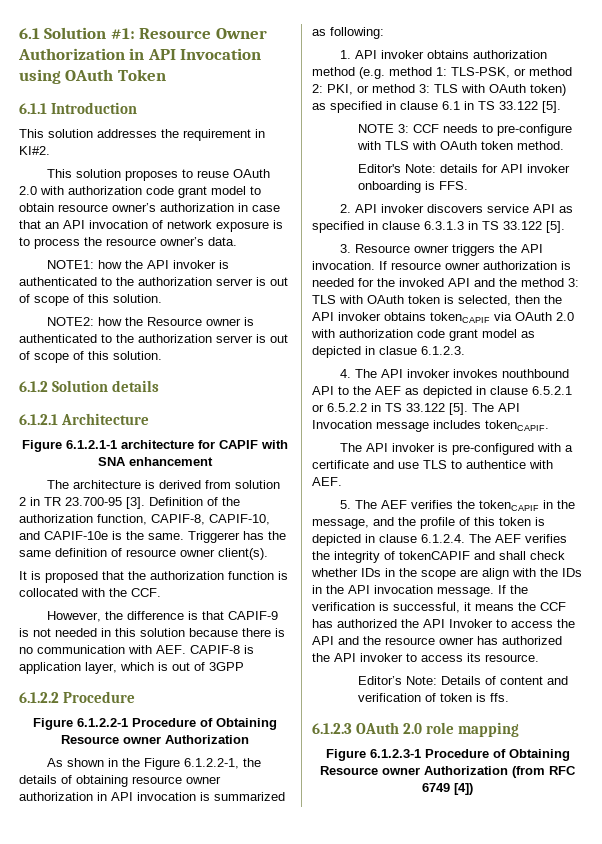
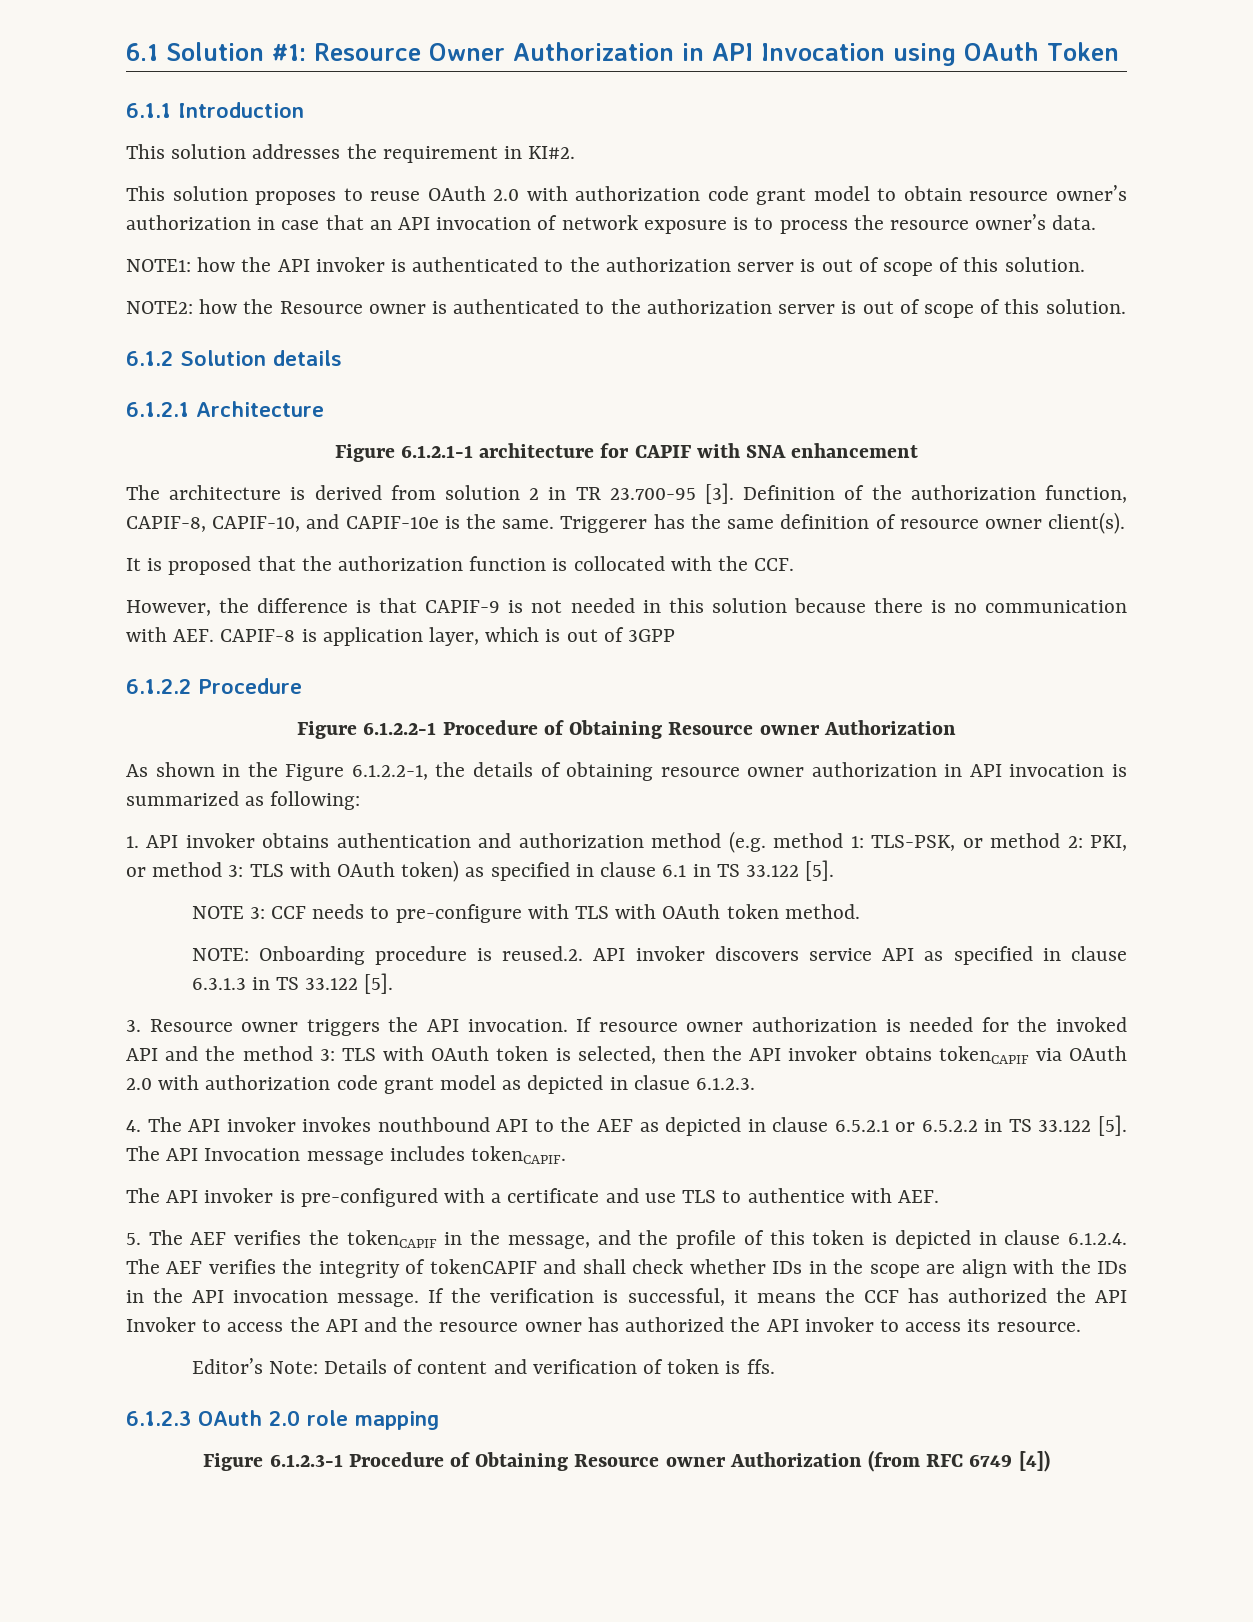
(470, 54) none -> [336,833,512,848] authentication and
[357,164,570,173] [357,181,468,193] [340,204,352,213] Editor's Note: details for API invoker onboarding is FFS. // 2. -> [191,946,584,965] NOTE: Onboarding procedure is reused.2.

